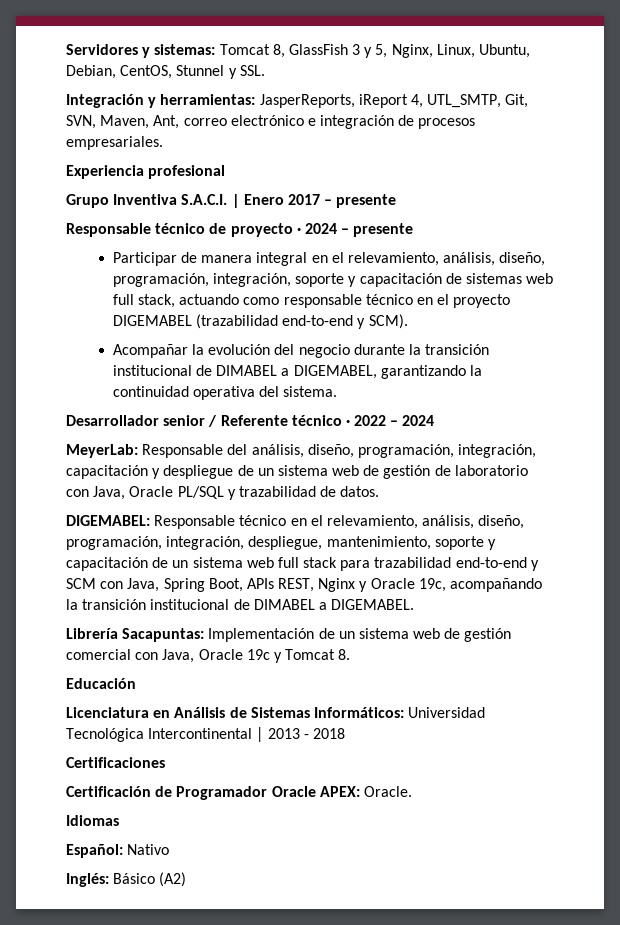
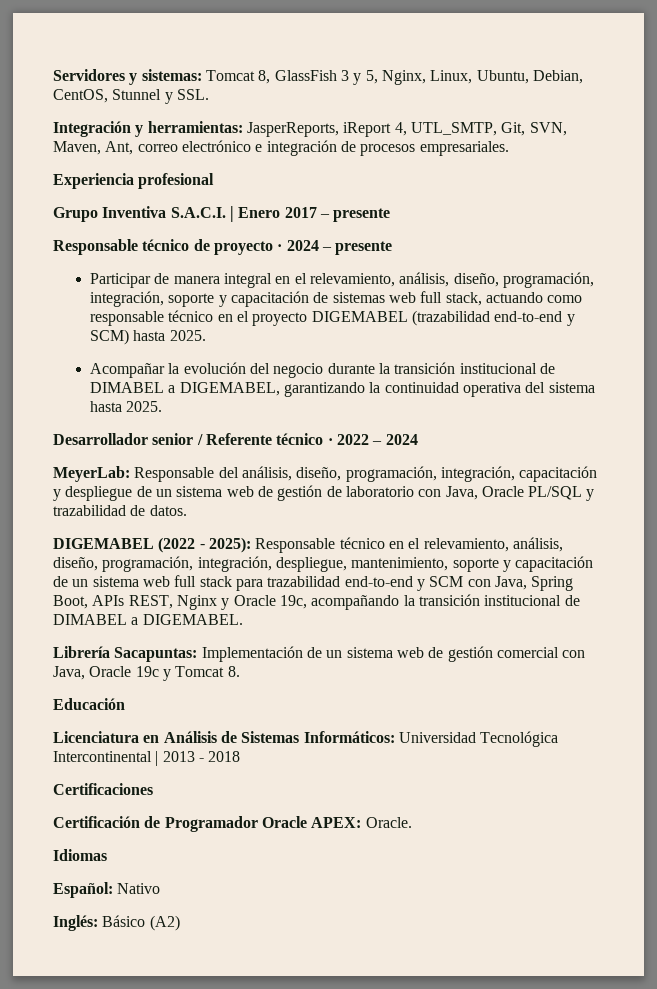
[368,314,408,329] SCM). -> [90,329,206,345] SCM) hasta 2025.
[283,386,338,397] sistema. -> [548,382,595,393] [90,401,163,412] sistema hasta 2025.
[66,515,150,526] DIGEMABEL: -> [53,537,251,553] DIGEMABEL (2022 - 2025):

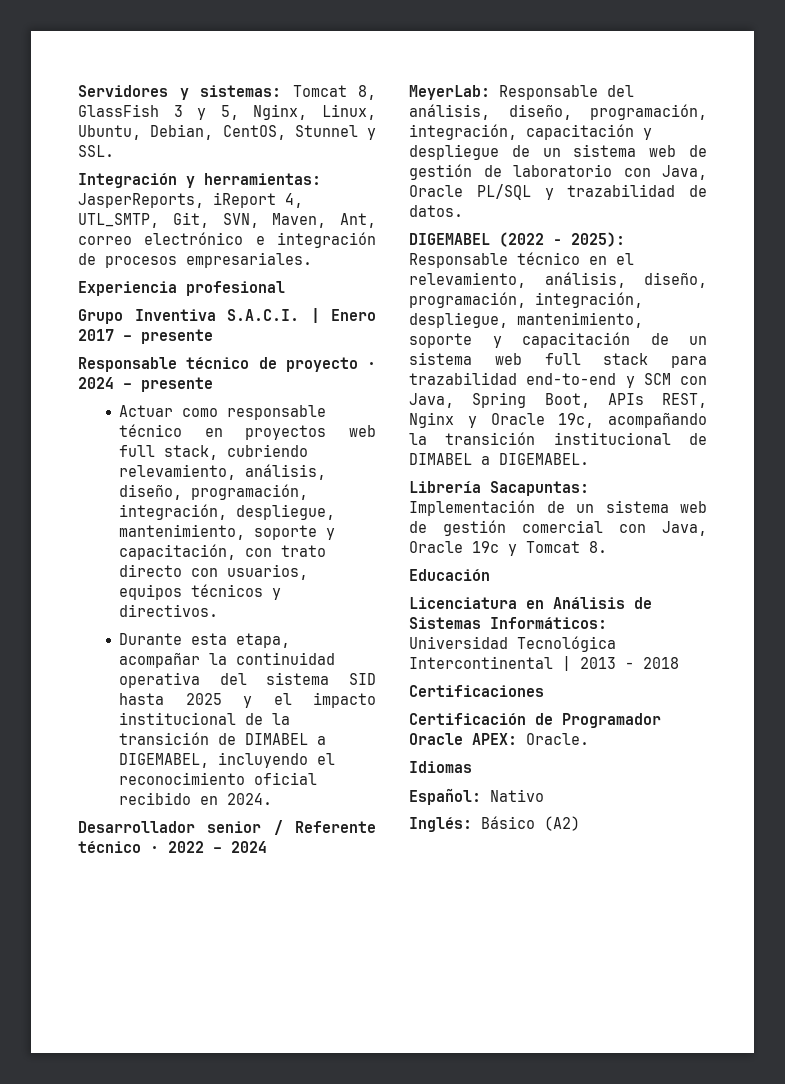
[90,272,594,288] [90,291,583,307] [90,310,575,326] [90,329,206,345] [90,362,555,378] [90,382,366,397] Participar de manera integral en el relevamiento, análisis, diseño, programación, integración, soporte y capacitación de sistemas web full stack, actuando como responsable técnico en el proyecto DIGEMABEL (trazabilidad end-to-end y SCM) hasta 2025. // Acompañar la evolución del negocio durante la transición institucional de DIMABEL a DIGEMABEL, garantizando -> [119,405,327,420] [119,424,376,440] [119,444,309,460] [119,464,327,480] [119,484,309,500] [119,504,336,520] [119,524,336,540] [119,544,327,560] [119,564,309,580] [119,584,282,600] [119,604,219,617] [119,633,291,648] [119,653,201,668] Actuar como responsable técnico en proyectos web full stack, cubriendo relevamiento, análisis, diseño, programación, integración, despliegue, mantenimiento, soporte y capacitación, con trato directo con usuarios, equipos técnicos y directivos. // Durante esta etapa, acompañar
[90,401,163,412] hasta 2025. -> [349,673,376,685] [119,692,377,708] [119,712,291,725] [119,732,327,745] [119,752,336,768] [119,772,318,785] [119,792,273,805] SID hasta 2025 y el impacto institucional de la transición de DIMABEL a DIGEMABEL, incluyendo el reconocimiento oficial recibido en 2024.

